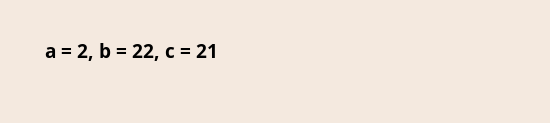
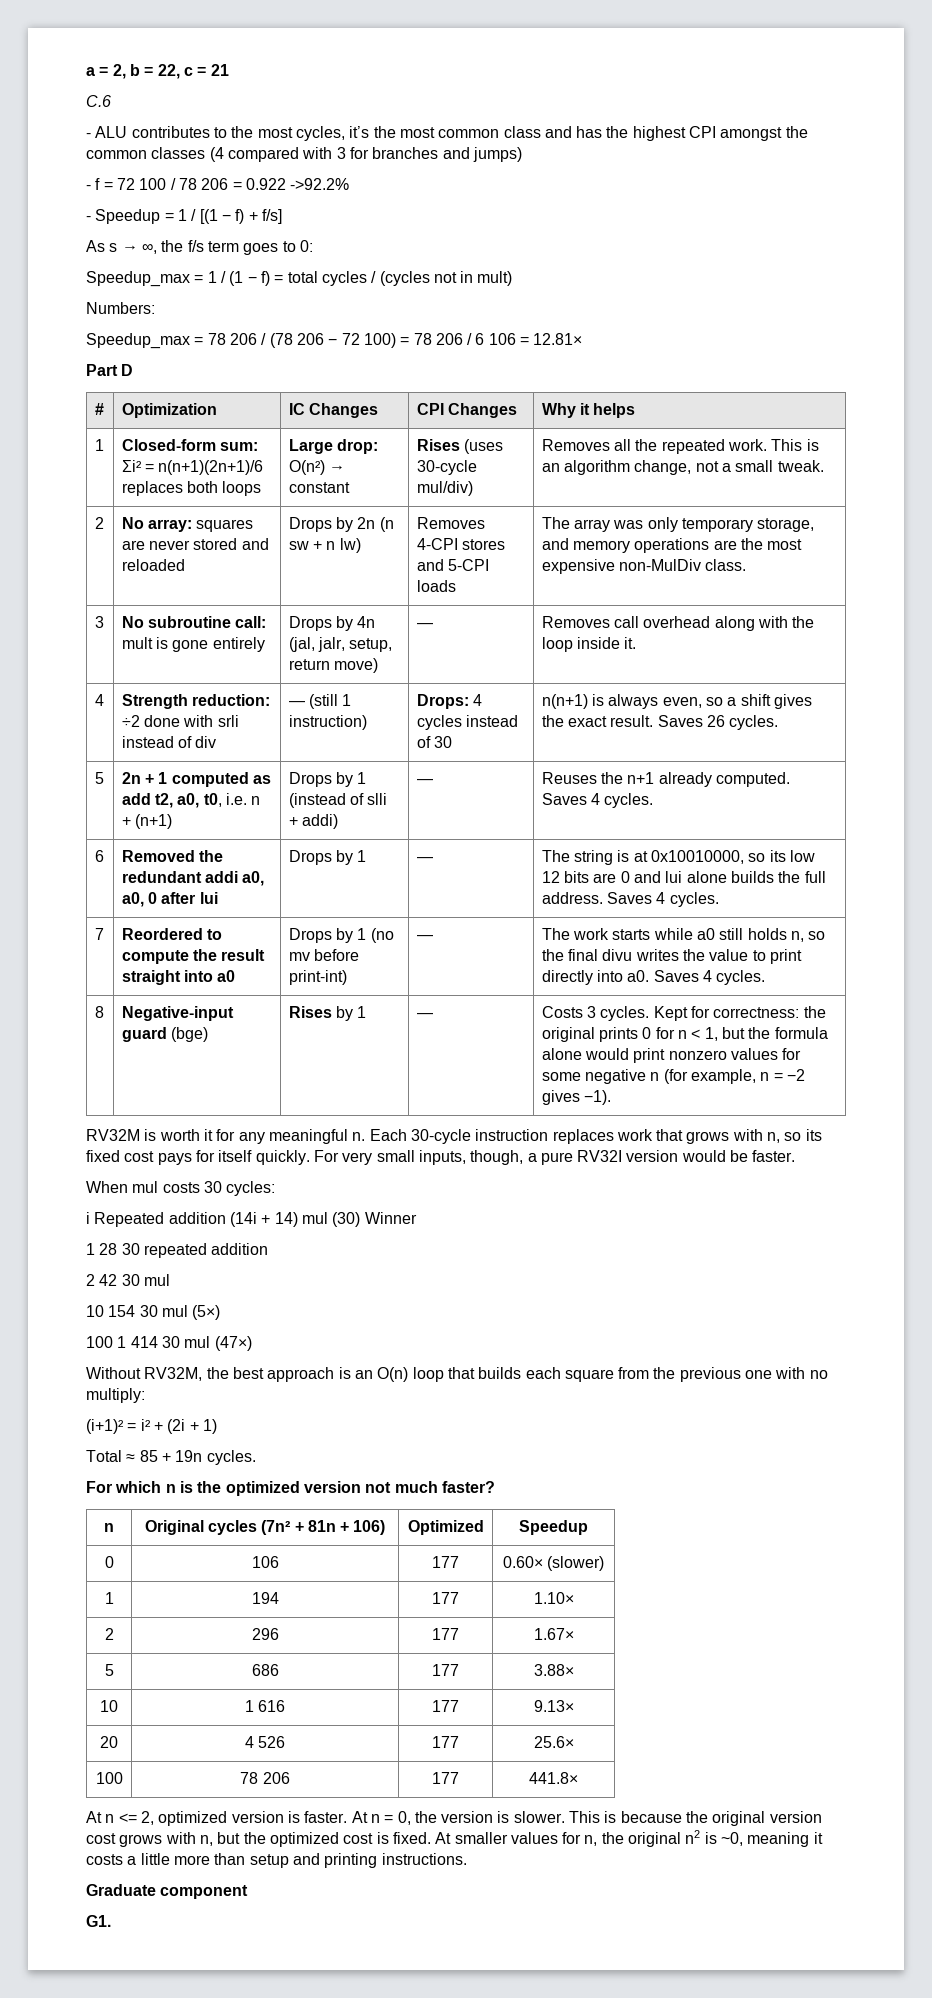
(218, 51) none -> [86,95,111,107] [86,126,808,141] [86,147,522,162] [86,178,350,190] [86,209,282,224] [86,240,313,255] [86,271,513,287] [86,302,155,314] [86,333,583,349] [86,364,134,376] [94,403,104,415] [121,403,217,418] [288,403,379,418] [416,403,518,418] [541,403,636,418] [94,439,104,451] [121,439,259,451] [121,460,264,475] [121,481,262,496] [288,439,379,454] [288,460,346,475] [288,482,350,493] [416,439,504,454] [416,460,477,475] [416,481,473,496] [541,439,819,454] [541,460,824,475] [94,517,104,529] [121,517,254,532] [121,538,269,550] [121,559,185,571] [288,517,394,532] [288,538,361,553] [416,517,485,529] [416,538,506,550] [416,559,490,571] [416,580,456,592] [541,517,815,532] [541,538,803,553] [541,559,747,574] [94,616,104,628] [121,616,267,628] [121,637,265,652] [288,616,376,631] [288,637,393,652] [288,658,379,673] [416,623,433,628] [541,616,815,631] [541,637,637,652] [94,694,104,706] [121,694,271,709] [121,715,239,727] [121,736,217,748] [288,694,352,709] [288,715,367,730] [416,694,483,709] [416,715,519,730] [416,736,453,748] [541,694,812,709] [541,715,779,730] [94,772,104,784] [121,772,272,787] [121,793,261,808] [121,814,173,829] [288,772,367,787] [288,793,388,808] [288,814,339,829] [416,779,433,784] [541,772,791,787] [541,793,654,808] [94,850,104,862] [121,850,224,862] [121,871,265,886] [121,892,218,907] [288,850,367,865] [416,857,433,862] [541,850,815,865] [541,871,826,883] [541,892,719,907] [94,928,104,940] [121,928,223,940] [121,949,266,964] [121,970,236,985] [288,928,394,943] [288,949,360,961] [288,970,347,985] [416,935,433,940] [541,928,826,942] [541,949,802,964] [541,970,766,985] [94,1006,104,1018] [121,1006,234,1021] [121,1027,209,1042] [288,1006,367,1021] [416,1013,433,1018] [541,1006,826,1021] [541,1027,828,1042] [541,1048,802,1063] [541,1069,805,1084] [541,1090,612,1105] [86,1129,822,1144] [86,1150,796,1165] [86,1181,276,1196] [86,1212,417,1227] [86,1243,269,1258] [86,1274,170,1286] [86,1305,221,1320] [86,1336,252,1351] [86,1367,828,1382] [86,1388,145,1403] [86,1419,217,1434] [86,1450,256,1465] [86,1481,495,1496] [104,1523,114,1532] [144,1520,386,1535] [407,1520,484,1535] [519,1520,588,1535] [104,1556,114,1568] [251,1556,279,1568] [432,1556,459,1568] [502,1556,605,1571] [104,1592,114,1604] [251,1592,279,1604] [432,1592,459,1604] [533,1592,574,1604] [104,1628,114,1640] [251,1628,279,1640] [432,1628,459,1640] [533,1628,574,1640] [104,1664,114,1676] [251,1664,279,1676] [432,1664,459,1676] [533,1664,574,1676] [100,1700,118,1712] [244,1700,286,1712] [432,1700,459,1712] [533,1700,574,1712] [100,1736,118,1748] [244,1736,286,1748] [432,1736,459,1748] [533,1736,574,1748] [95,1772,123,1784] [240,1772,290,1784] [432,1772,459,1784] [529,1772,578,1784] [86,1811,822,1826] [86,1830,823,1847] [86,1853,467,1868] [86,1884,249,1899] [86,1915,111,1927] // C.6 // - ALU contributes to the most cycles, it’s the most common class and has the highest CPI amongst the common classes (4 compared with 3 for branches and jumps) // - f = 72 100 / 78 206 = 0.922 ->92.2% // - Speedup = 1 / [(1 − f) + f/s] // As s → ∞, the f/s term goes to 0: // Speedup_max = 1 / (1 − f) = total cycles / (cycles not in mult) // Numbers: // Speedup_max = 78 206 / (78 206 − 72 100) = 78 206 / 6 106 = 12.81× // Part D // # | Optimization | IC Changes | CPI Changes | Why it helps // 1 | Closed-form sum: Σi² = n(n+1)(2n+1)/6 replaces both loops | Large drop: O(n²) → constant | Rises (uses 30-cycle mul/div) | Removes all the repeated work. This is an algorithm change, not a small tweak. // 2 | No array: squares are never stored and reloaded | Drops by 2n (n sw + n lw) | Removes 4-CPI stores and 5-CPI loads | The array was only temporary storage, and memory operations are the most expensive non-MulDiv class. // 3 | No subroutine call: mult is gone entirely | Drops by 4n (jal, jalr, setup, return move) | — | Removes call overhead along with the loop inside it. // 4 | Strength reduction: ÷2 done with srli instead of div | — (still 1 instruction) | Drops: 4 cycles instead of 30 | n(n+1) is always even, so a shift gives the exact result. Saves 26 cycles. // 5 | 2n + 1 computed as add t2, a0, t0, i.e. n + (n+1) | Drops by 1 (instead of slli + addi) | — | Reuses the n+1 already computed. Saves 4 cycles. // 6 | Removed the redundant addi a0, a0, 0 after lui | Drops by 1 | — | The string is at 0x10010000, so its low 12 bits are 0 and lui alone builds the full address. Saves 4 cycles. // 7 | Reordered to compute the result straight into a0 | Drops by 1 (no mv before print-int) | — | The work starts while a0 still holds n, so the final divu writes the value to print directly into a0. Saves 4 cycles. // 8 | Negative-input guard (bge) | Rises by 1 | — | Costs 3 cycles. Kept for correctness: the original prints 0 for n < 1, but the formula alone would print nonzero values for some negative n (for example, n = −2 gives −1). // RV32M is worth it for any meaningful n. Each 30-cycle instruction replaces work that grows with n, so its fixed cost pays for itself quickly. For very small inputs, though, a pure RV32I version would be faster. // When mul costs 30 cycles: // i Repeated addition (14i + 14) mul (30) Winner // 1 28 30 repeated addition // 2 42 30 mul // 10 154 30 mul (5×) // 100 1 414 30 mul (47×) // Without RV32M, the best approach is an O(n) loop that builds each square from the previous one with no multiply: // (i+1)² = i² + (2i + 1) // Total ≈ 85 + 19n cycles. // For which n is the optimized version not much faster? // n | Original cycles (7n² + 81n + 106) | Optimized | Speedup // 0 | 106 | 177 | 0.60× (slower) // 1 | 194 | 177 | 1.10× // 2 | 296 | 177 | 1.67× // 5 | 686 | 177 | 3.88× // 10 | 1 616 | 177 | 9.13× // 20 | 4 526 | 177 | 25.6× // 100 | 78 206 | 177 | 441.8× // At n <= 2, optimized version is faster. At n = 0, the version is slower. This is because the original version cost grows with n, but the optimized cost is fixed. At smaller values for n, the original n2 is ~0, meaning it costs a little more than setup and printing instructions. // Graduate component // G1.

